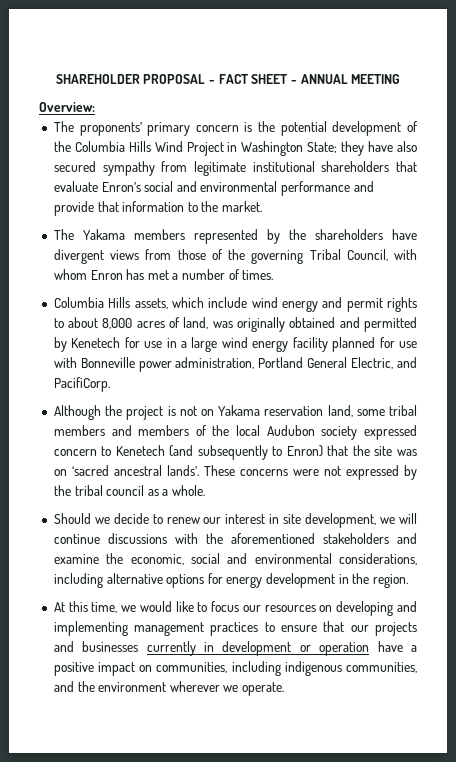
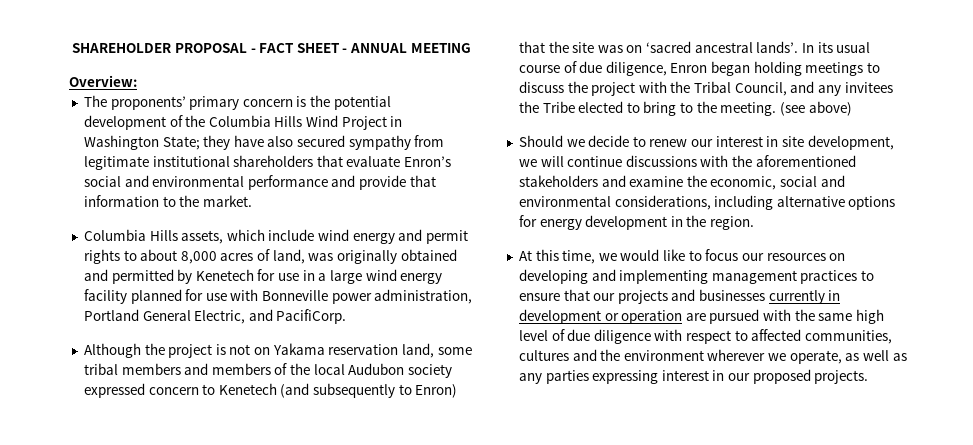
[53,229,417,244] [53,249,417,264] [53,269,274,280] // The Yakama members represented by the shareholders have divergent views from those of the governing Tribal Council, with whom Enron has met a number of times. -> (252, 201) none
[203,465,418,480] [53,485,206,496] These concerns were not expressed by the tribal council as a whole. -> [802,42,871,53] [518,61,881,76] [518,81,893,96] [518,101,852,116] In its usual course of due diligence, Enron began holding meetings to discuss the project with the Tribal Council, and any invitees the Tribe elected to bring to the meeting. (see above)
[377,641,417,652] [53,661,417,676] have a positive impact on communities, including indigenous communities, -> [685,309,885,324] [518,329,893,344] [518,350,569,361] are pursued with the same high level of due diligence with respect to affected communities, cultures
[242,682,285,696] operate. -> [789,350,907,364] [518,369,869,384] operate, as well as any parties expressing interest in our proposed projects.

